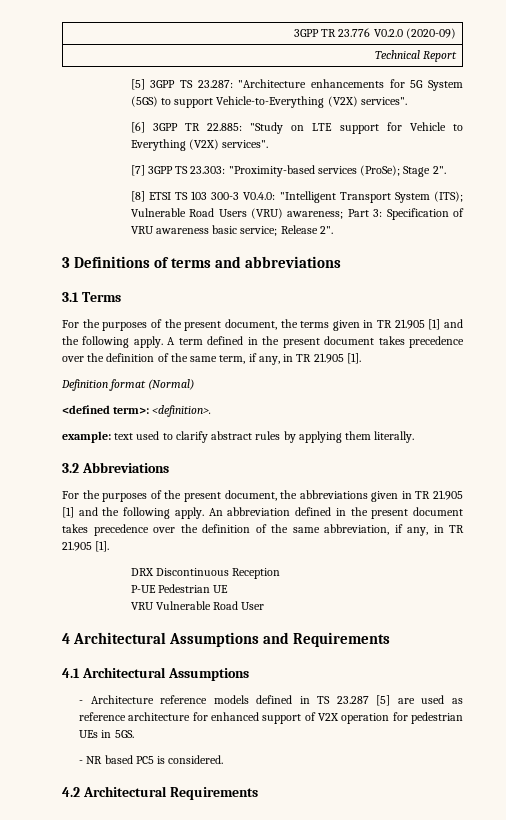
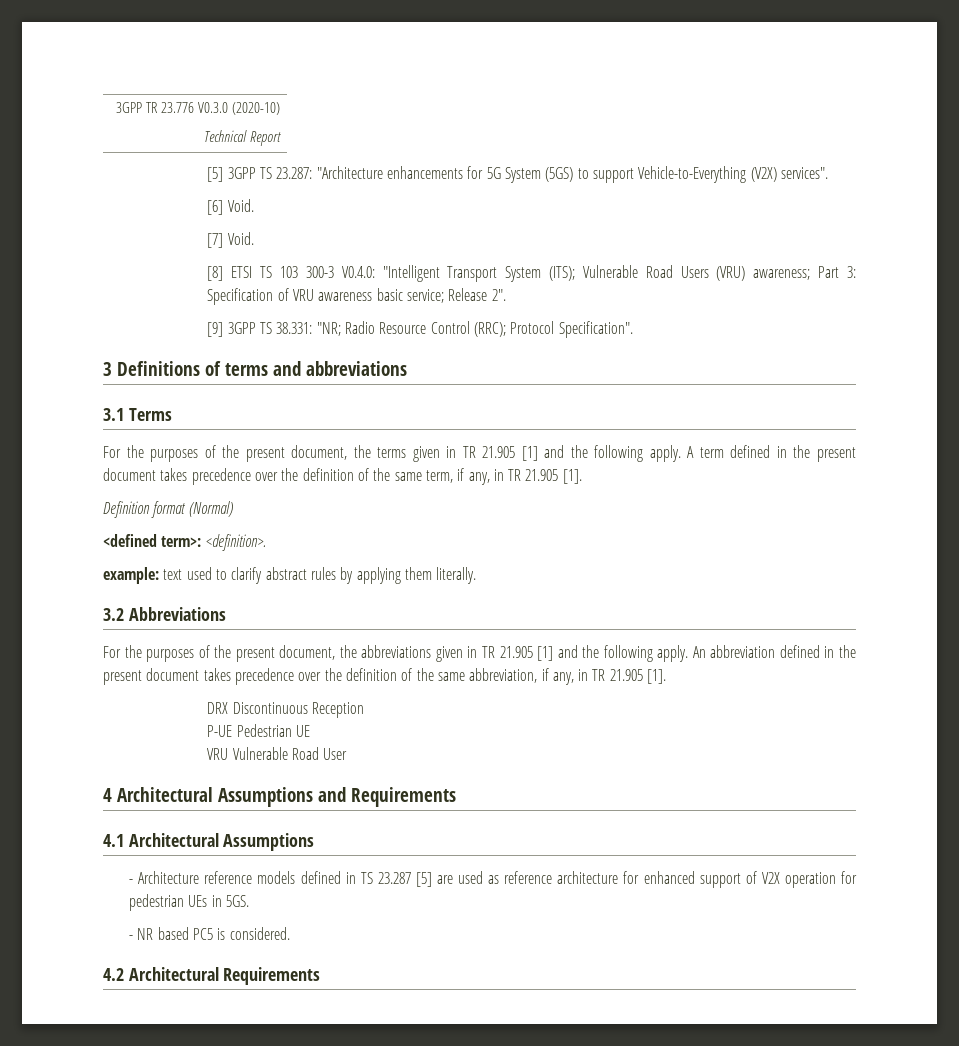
[373,28,456,39] V0.2.0 (2020-09) -> [197,102,280,115] V0.3.0 (2020-10)
[152,122,463,134] [130,139,269,151] [130,165,446,177] 3GPP TR 22.885: "Study on LTE support for Vehicle to Everything (V2X) services". // [7] 3GPP TS 23.303: "Proximity-based services (ProSe); Stage 2". -> [227,199,254,212] [207,232,254,248] Void. // [7] Void.
(333, 230) none -> [207,321,633,338] // [9] 3GPP TS 38.331: "NR; Radio Resource Control (RRC); Protocol Specification".

